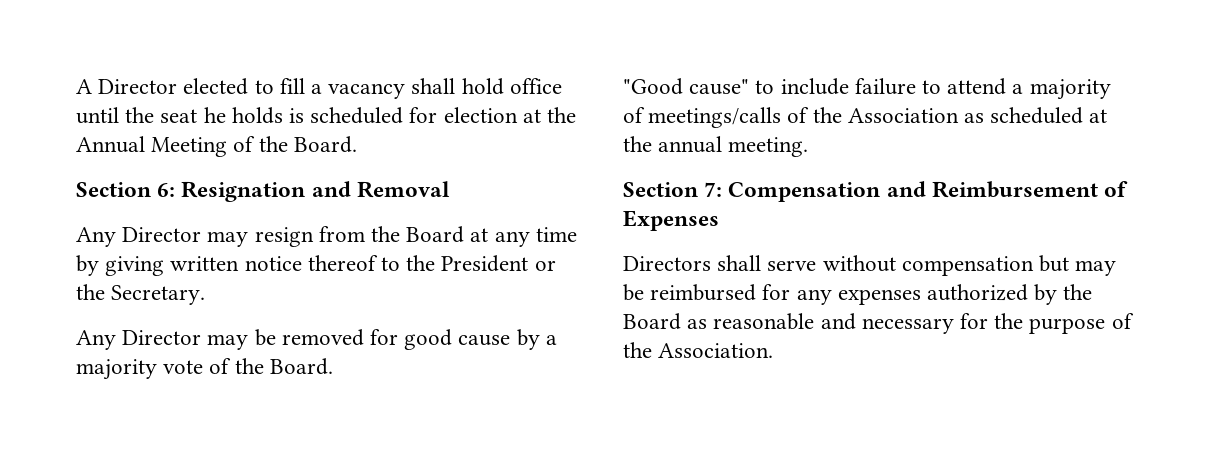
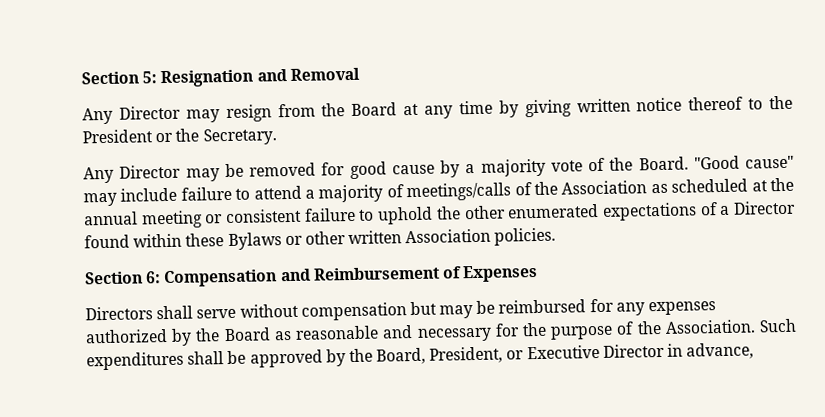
[76,78,562,99] [76,107,577,124] [76,136,357,157] [76,182,176,197] A Director elected to fill a vacancy shall hold office until the seat he holds is scheduled for election at the Annual Meeting of the Board. // Section 6: -> [81,71,158,85] Section 5:
(333, 366) // -> (689, 163) none
[755,80,775,94] to -> [83,192,117,207] may
[728,137,809,157] [623,182,723,197] meeting. // Section 7: -> [141,200,797,229] [84,227,557,251] [84,271,162,285] meeting or consistent failure to uphold the other enumerated expectations of a Director found within these Bylaws or other written Association policies. // Section 6:
(774, 350) none -> [758,318,797,333] [86,342,755,371] Such expenditures shall be approved by the Board, President, or Executive Director in advance,

